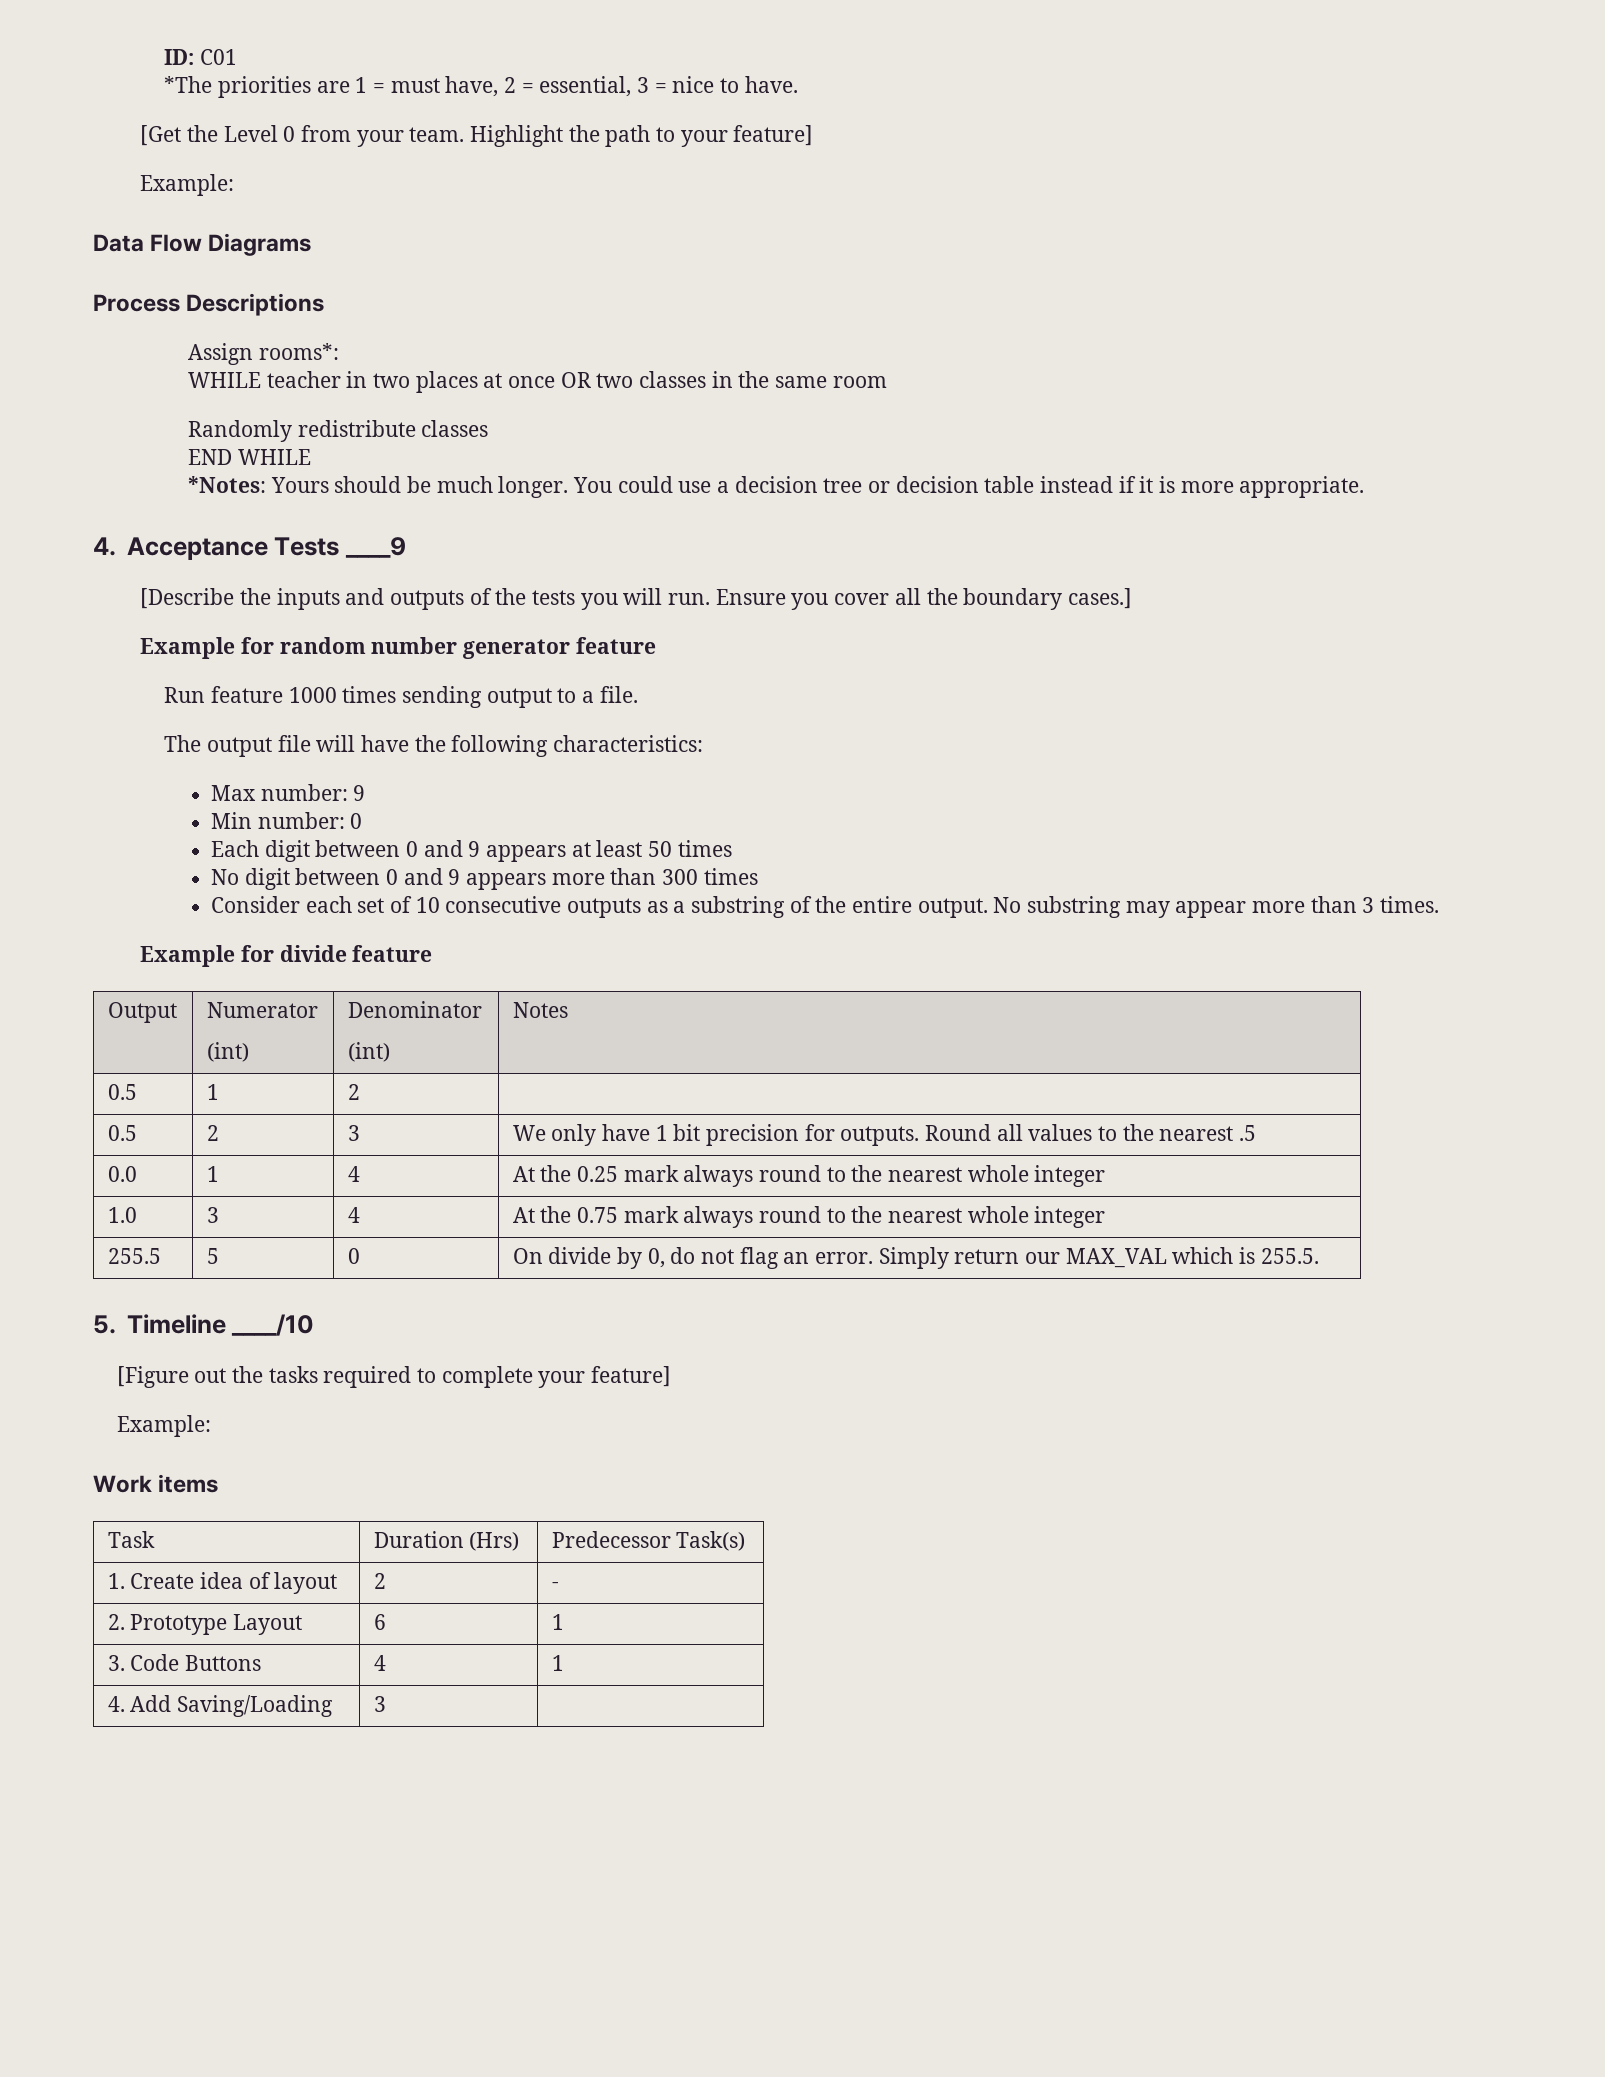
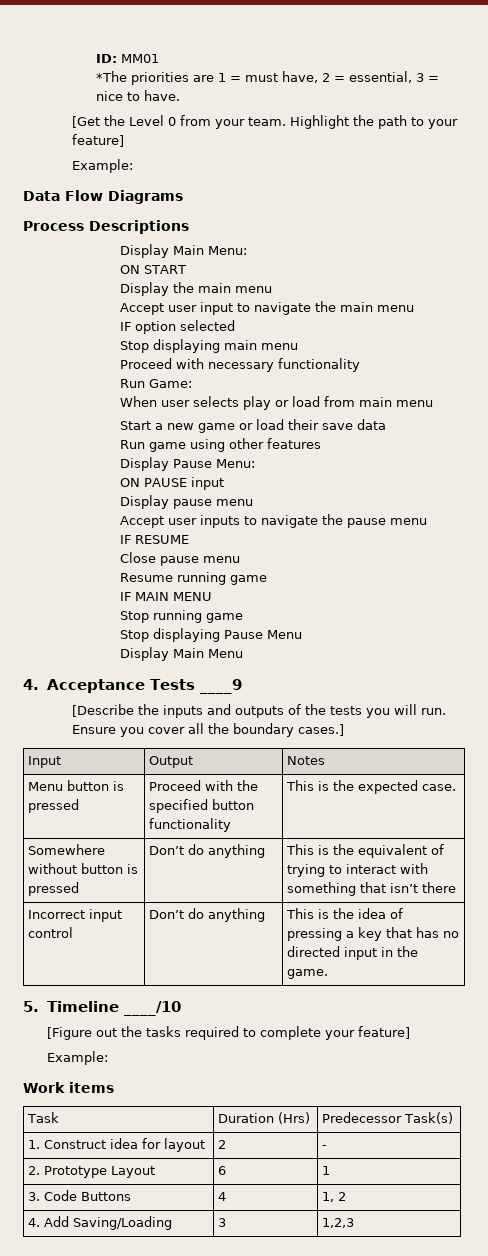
[199,49,237,65] C01 -> [120,54,159,63] MM01
[187,343,339,365] [187,371,887,393] [187,420,489,442] [187,449,311,465] [187,476,1365,498] Assign rooms*: // WHILE teacher in two places at once OR two classes in the same room // Randomly redistribute classes // END WHILE // *Notes: Yours should be much longer. You could use a decision tree or decision table instead if it is more appropriate. -> [119,244,247,258] [119,265,186,274] [119,282,272,296] [119,301,414,315] [119,320,235,334] [119,339,298,353] [119,358,360,372] [119,379,192,388] [119,396,433,410] [119,419,386,433] [119,438,321,452] [119,457,255,471] [119,477,224,490] [119,495,253,509] [119,514,427,528] [119,535,189,544] [119,552,240,566] [119,572,267,585] [119,592,212,601] [119,610,243,623] [119,628,302,642] [119,647,243,661] Display Main Menu: // ON START // Display the main menu // Accept user input to navigate the main menu // IF option selected // Stop displaying main menu // Proceed with necessary functionality // Run Game: // When user selects play or load from main menu // Start a new game or load their save data // Run game using other features // Display Pause Menu: // ON PAUSE input // Display pause menu // Accept user inputs to navigate the pause menu // IF RESUME // Close pause menu // Resume running game // IF MAIN MENU // Stop running game // Stop displaying Pause Menu // Display Main Menu
[140,637,656,659] [164,686,638,708] [164,735,703,757] [210,784,366,801] [210,812,363,829] [210,840,732,862] [210,868,758,890] [210,896,1440,918] [140,945,433,967] [107,1002,177,1023] [206,1002,318,1018] [206,1042,249,1062] [347,1001,482,1018] [347,1042,390,1062] [512,1002,568,1018] [107,1084,137,1100] [206,1084,219,1100] [347,1084,360,1100] [107,1125,137,1141] [206,1125,219,1141] [347,1125,360,1141] [512,1124,1257,1146] [107,1166,137,1182] [206,1166,219,1182] [347,1166,360,1182] [512,1165,1106,1187] [107,1207,137,1223] [206,1207,219,1223] [347,1207,360,1223] [512,1206,1106,1228] [107,1248,161,1264] [206,1248,219,1264] [347,1248,360,1264] [512,1247,1319,1269] // Example for random number generator feature // Run feature 1000 times sending output to a file. // The output file will have the following characteristics: // Max number: 9 // Min number: 0 // Each digit between 0 and 9 appears at least 50 times // No digit between 0 and 9 appears more than 300 times // Consider each set of 10 consecutive outputs as a substring of the entire output. No substring may appear more than 3 times. // Example for divide feature // Output | Numerator // (int) | Denominator // (int) | Notes // 0.5 | 1 | 2 | // 0.5 | 2 | 3 | We only have 1 bit precision for outputs. Round all values to the nearest .5 // 0.0 | 1 | 4 | At the 0.25 mark always round to the nearest whole integer // 1.0 | 3 | 4 | At the 0.75 mark always round to the nearest whole integer // 255.5 | 5 | 0 | On divide by 0, do not flag an error. Simply return our MAX_VAL which is 255.5. -> [28,756,62,768] [149,756,194,768] [287,756,326,765] [28,780,125,791] [28,799,80,813] [149,780,259,791] [149,799,255,813] [149,818,232,832] [286,780,457,794] [28,844,106,855] [28,863,139,874] [28,882,80,896] [149,844,266,858] [286,844,445,858] [287,863,429,877] [287,882,457,896] [28,909,123,922] [28,927,74,938] [149,908,266,922] [286,908,404,919] [287,927,460,941] [287,946,419,960] [287,969,329,979] // Input | Output | Notes // Menu button is pressed | Proceed with the specified button functionality | This is the expected case. // Somewhere without button is pressed | Don’t do anything | This is the equivalent of trying to interact with something that isn’t there // Incorrect input control | Don’t do anything | This is the idea of pressing a key that has no directed input in the game.
[130,1572,271,1589] Create idea of -> [44,1138,162,1149] Construct idea for
[551,1655,564,1671] 1 -> [322,1192,347,1202] 1, 2
(386, 1704) none -> [322,1218,355,1228] 1,2,3

